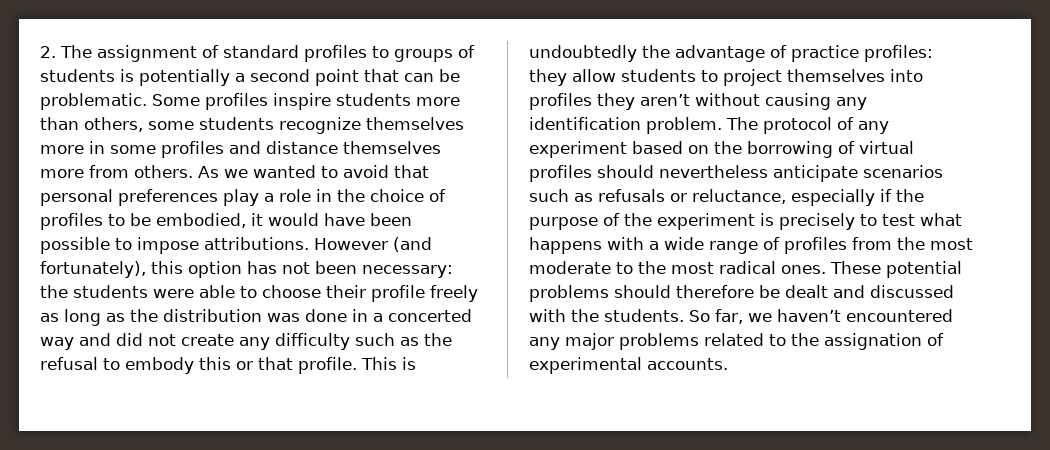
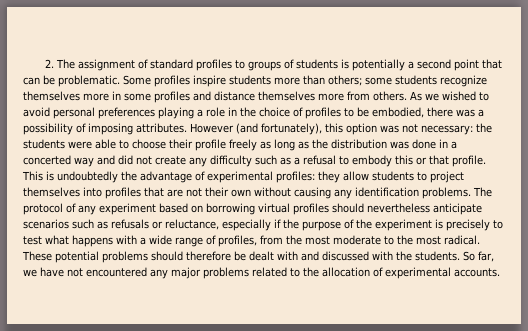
[84,117,143,132] others, -> [328,75,362,86] others;
[253,165,316,178] wanted -> [442,91,476,101] wished
[394,165,429,178] that -> (50, 112) none
[223,189,259,206] play -> [158,107,194,119] playing
[251,213,412,226] [40,237,309,254] it would have been possible to impose attributions. -> [427,107,484,117] [23,123,187,135] there was a possibility of imposing attributes.
[247,261,357,274] has not been -> [380,124,418,133] was not
[424,333,452,346] the -> [294,157,300,165] a
[791,45,859,62] practice -> [207,171,273,183] experimental
[597,93,690,110] they aren’t -> [144,187,251,197] that are not their own
[646,117,722,134] problem. -> [422,187,471,199] problems.
[714,141,855,158] the borrowing of -> [206,203,255,215] borrowing
[784,237,847,254] profiles -> [218,235,257,247] profiles,
[719,261,826,274] radical ones. -> [444,235,480,245] radical.
(828, 291) none -> [277,251,298,260] with
[777,309,841,322] haven’t -> [40,267,83,277] have not
[824,333,922,350] assignation -> [322,267,370,277] allocation

